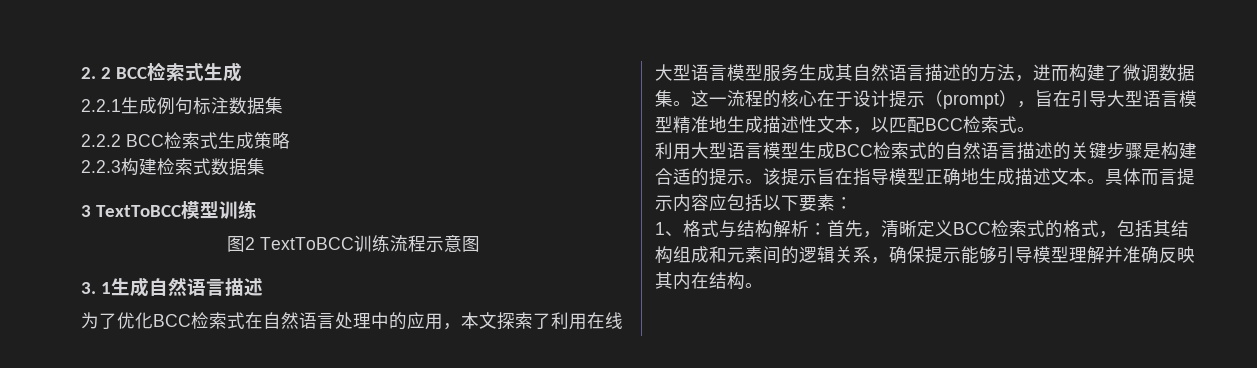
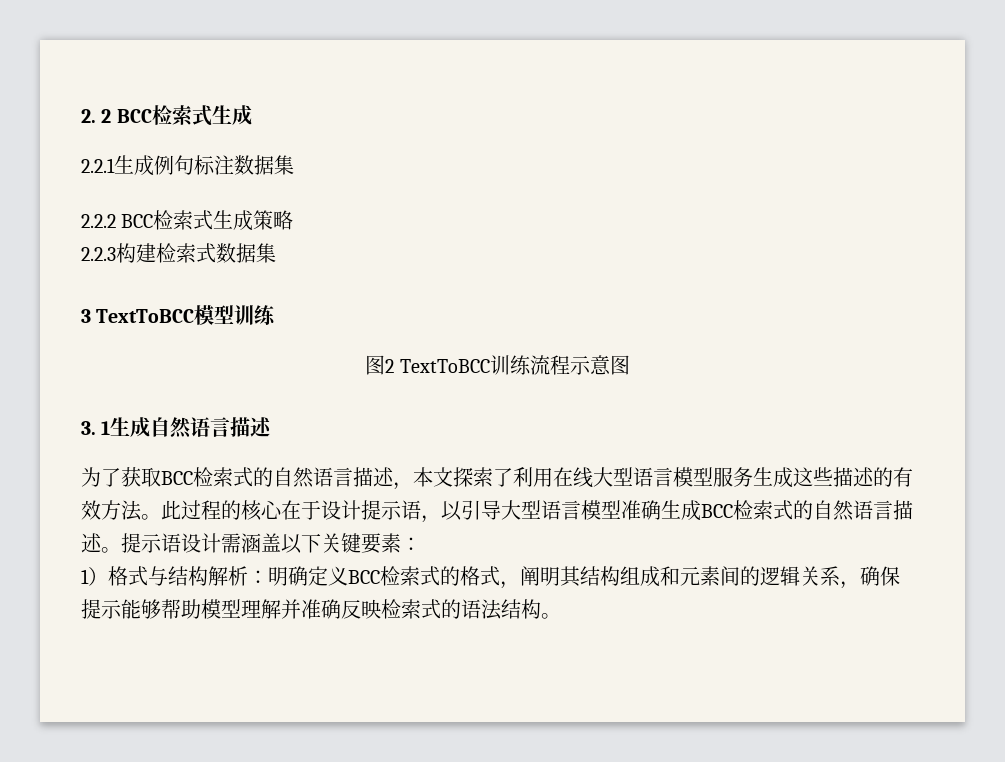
[117,312,443,330] 优化BCC检索式在自然语言处理中的应用 -> [121,467,394,488] 获取BCC检索式的自然语言描述
[835,64,1195,82] [655,90,745,107] 其自然语言描述的方法，进而构建了微调数据集。这一流 -> [793,467,913,487] [81,500,201,521] 这些描述的有效方法。此过
[925,90,1071,109] （prompt），旨在 -> [401,500,462,523] 语，以
[673,116,1035,134] [655,142,799,160] 精准地生成描述性文本，以匹配BCC检索式。 // 利用大型语言模型 -> [621,500,661,520] 准确
[1053,142,1197,160] [655,168,1195,186] [655,194,799,212] 的关键步骤是构建合适的提示。该提示旨在指导模型正确地生成描述文本。具体而言提示内容应包括以下 -> [101,533,361,554] 。提示语设计需涵盖以下关键
[665,231,683,236] 、 -> [88,567,108,586] ）
[827,220,917,238] 首先，清晰 -> [268,566,308,586] 明确
[1117,220,1153,237] 包括 -> [520,566,560,586] 阐明
[997,246,1033,264] 引导 -> [161,599,201,619] 帮助
[655,272,709,290] 其内在 -> [381,599,502,620] 检索式的语法

